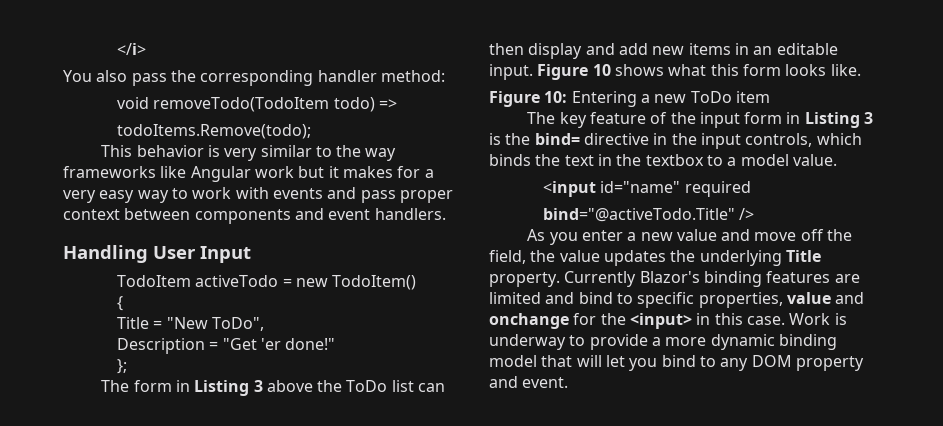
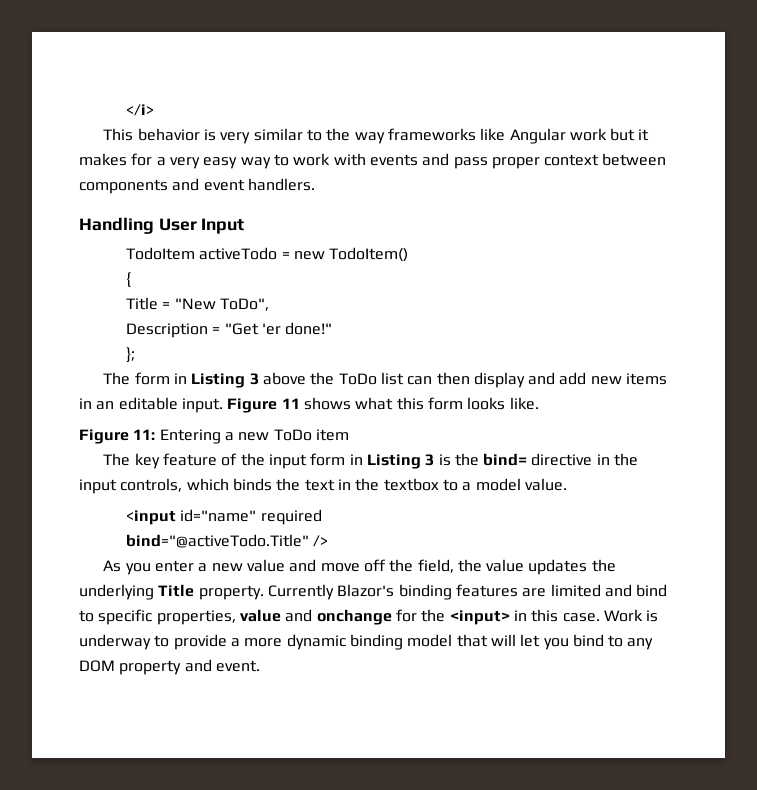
[63,70,445,86] [116,97,397,112] [116,124,311,139] // You also pass the corresponding handler method: // void removeTodo(TodoItem todo) => // todoItems.Remove(todo); -> (154, 110) none
[592,64,611,76] 10 -> [281,398,300,409] 11
[544,91,568,103] 10: -> [133,429,156,440] 11:

